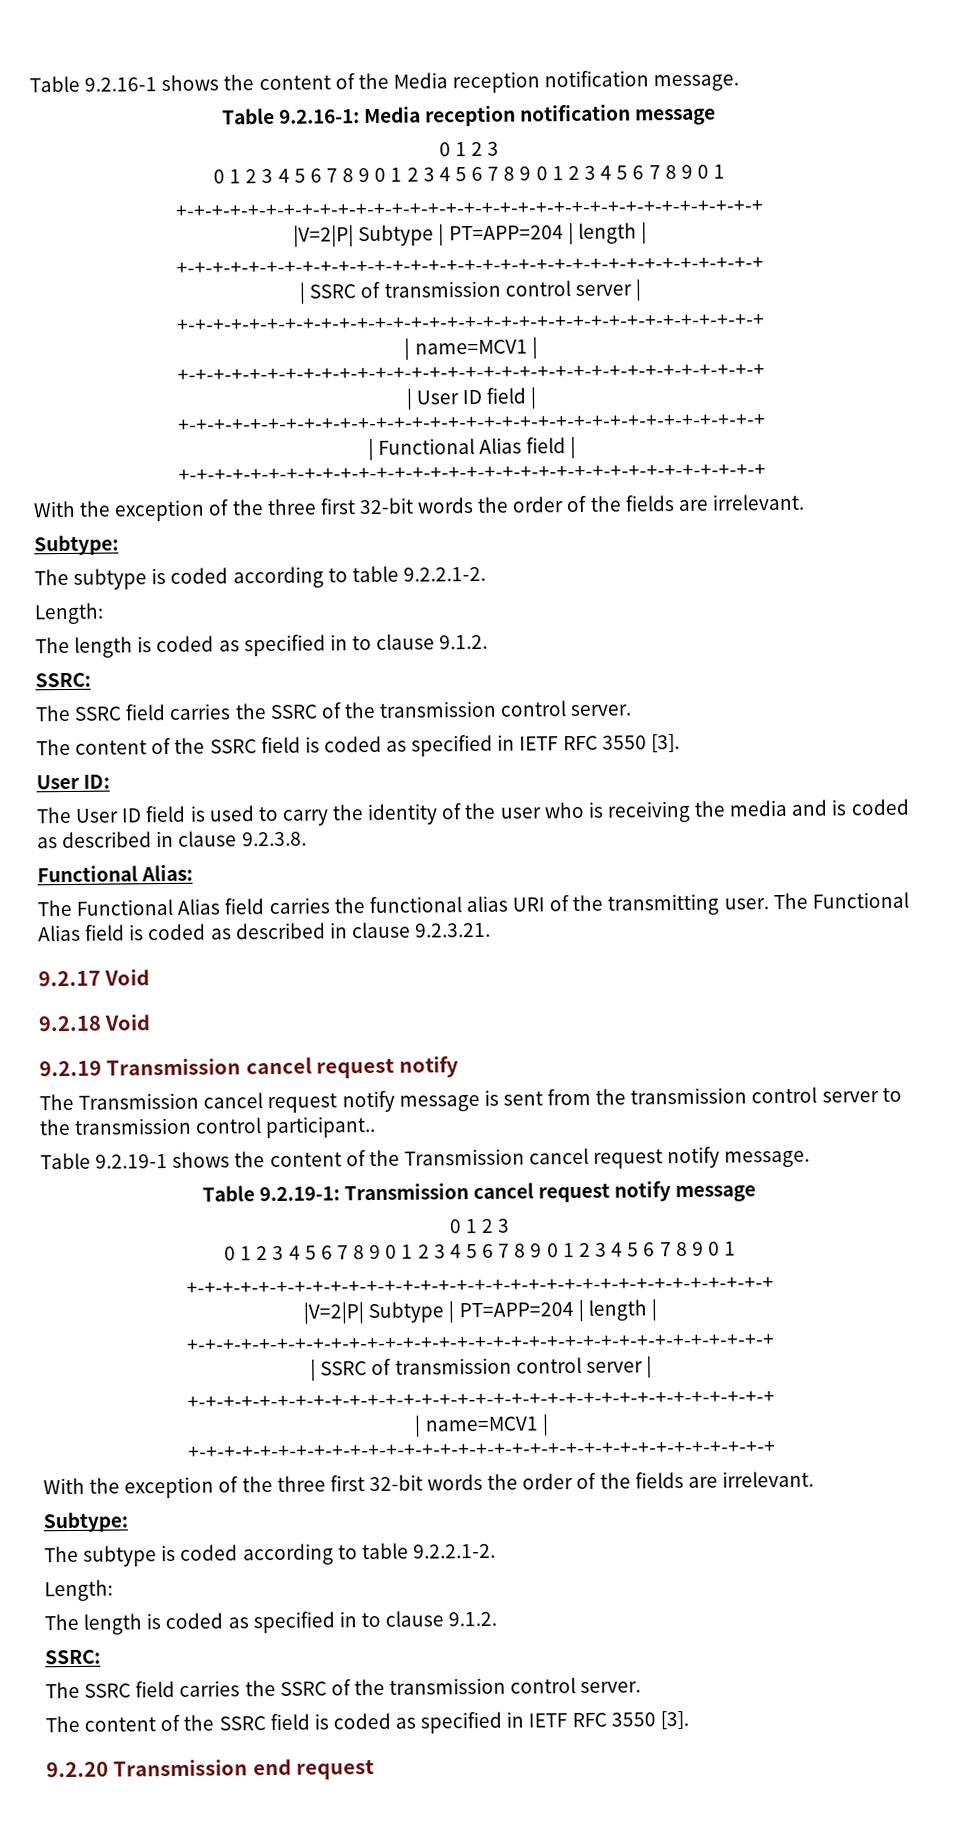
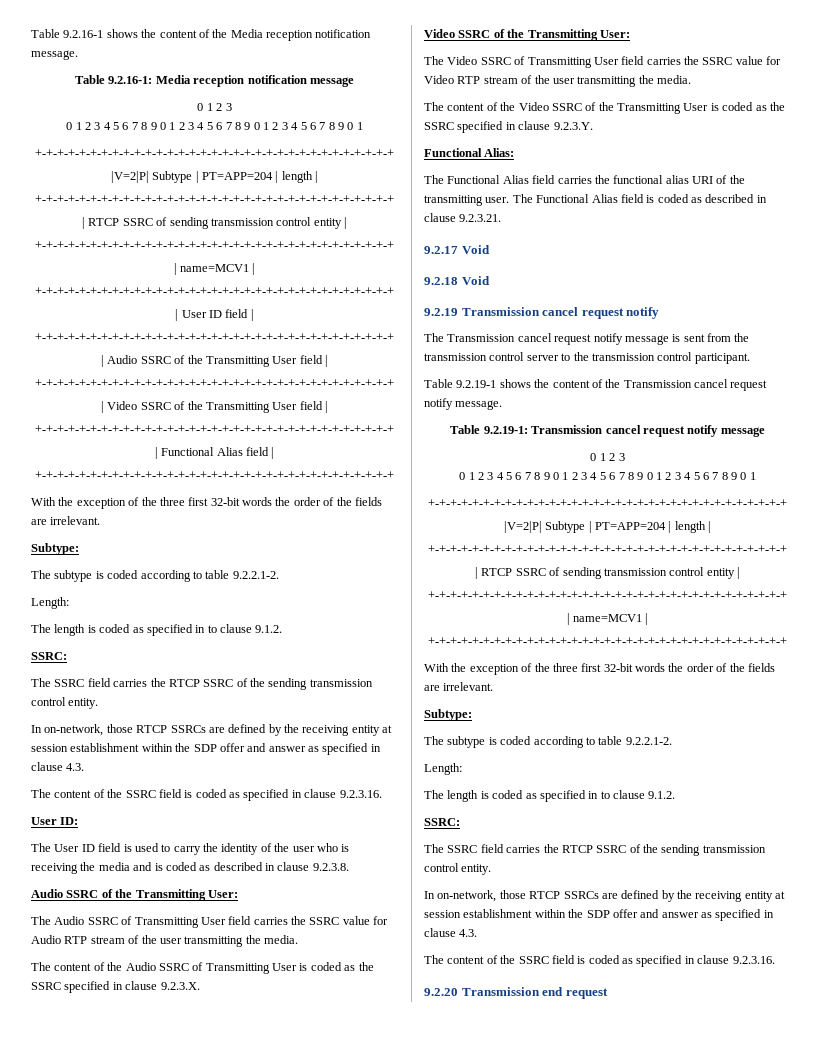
[309,280,632,299] SSRC of transmission control server -> [88,217,342,229] RTCP SSRC of sending transmission control entity
(766, 422) none -> [101,355,328,367] [35,379,394,387] [101,401,328,413] [35,425,394,433] // | Audio SSRC of the Transmitting User field | // +-+-+-+-+-+-+-+-+-+-+-+-+-+-+-+-+-+-+-+-+-+-+-+-+-+-+-+-+-+-+-+-+ // | Video SSRC of the Transmitting User field | // +-+-+-+-+-+-+-+-+-+-+-+-+-+-+-+-+-+-+-+-+-+-+-+-+-+-+-+-+-+-+-+-+
[269,700,632,720] SSRC of the transmission control server. -> [168,678,373,690] [31,697,99,709] [31,724,393,736] [31,743,381,755] [31,762,85,771] RTCP SSRC of the sending transmission control entity. // In on-network, those RTCP SSRCs are defined by the receiving entity at session establishment within the SDP offer and answer as specified in clause 4.3.
[519,734,680,753] IETF RFC 3550 [3]. -> [304,789,382,798] clause 9.2.3.16.
(307, 839) none -> [31,889,238,901] [31,916,389,928] [31,935,298,947] [31,962,374,974] [31,981,200,993] [424,29,630,41] [424,56,782,68] [424,75,691,87] [424,102,785,114] [424,121,593,133] // Audio SSRC of the Transmitting User: // The Audio SSRC of Transmitting User field carries the SSRC value for Audio RTP stream of the user transmitting the media. // The content of the Audio SSRC of Transmitting User is coded as the SSRC specified in clause 9.2.3.X. // Video SSRC of the Transmitting User: // The Video SSRC of Transmitting User field carries the SSRC value for Video RTP stream of the user transmitting the media. // The content of the Video SSRC of the Transmitting User is coded as the SSRC specified in clause 9.2.3.Y.
[265,1115,377,1139] participant.. -> [694,353,750,364] participant.
[320,1356,643,1376] SSRC of transmission control server -> [481,567,735,579] RTCP SSRC of sending transmission control entity
[279,1677,642,1696] SSRC of the transmission control server. -> [561,844,766,856] [424,863,492,875] [424,890,786,902] [424,909,774,921] [424,928,478,937] RTCP SSRC of the sending transmission control entity. // In on-network, those RTCP SSRCs are defined by the receiving entity at session establishment within the SDP offer and answer as specified in clause 4.3.
[528,1710,689,1730] IETF RFC 3550 [3]. -> [697,955,775,964] clause 9.2.3.16.

